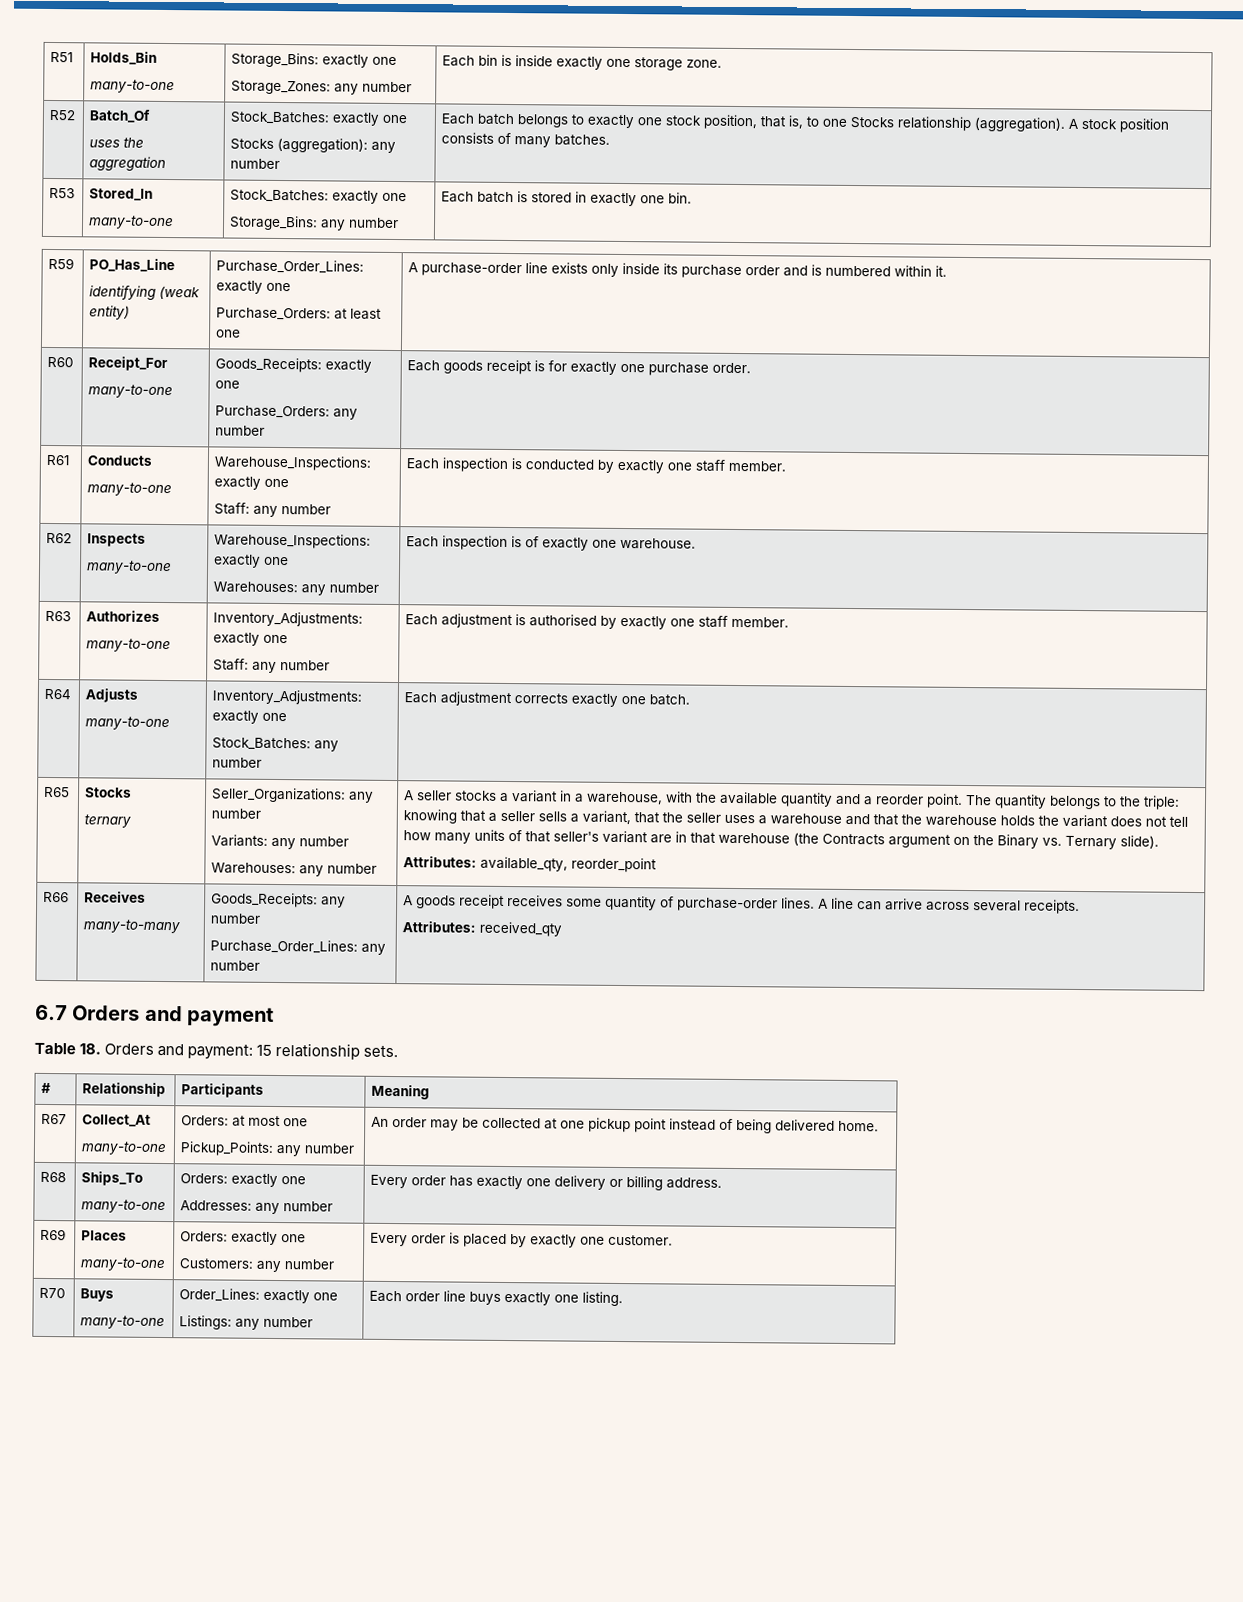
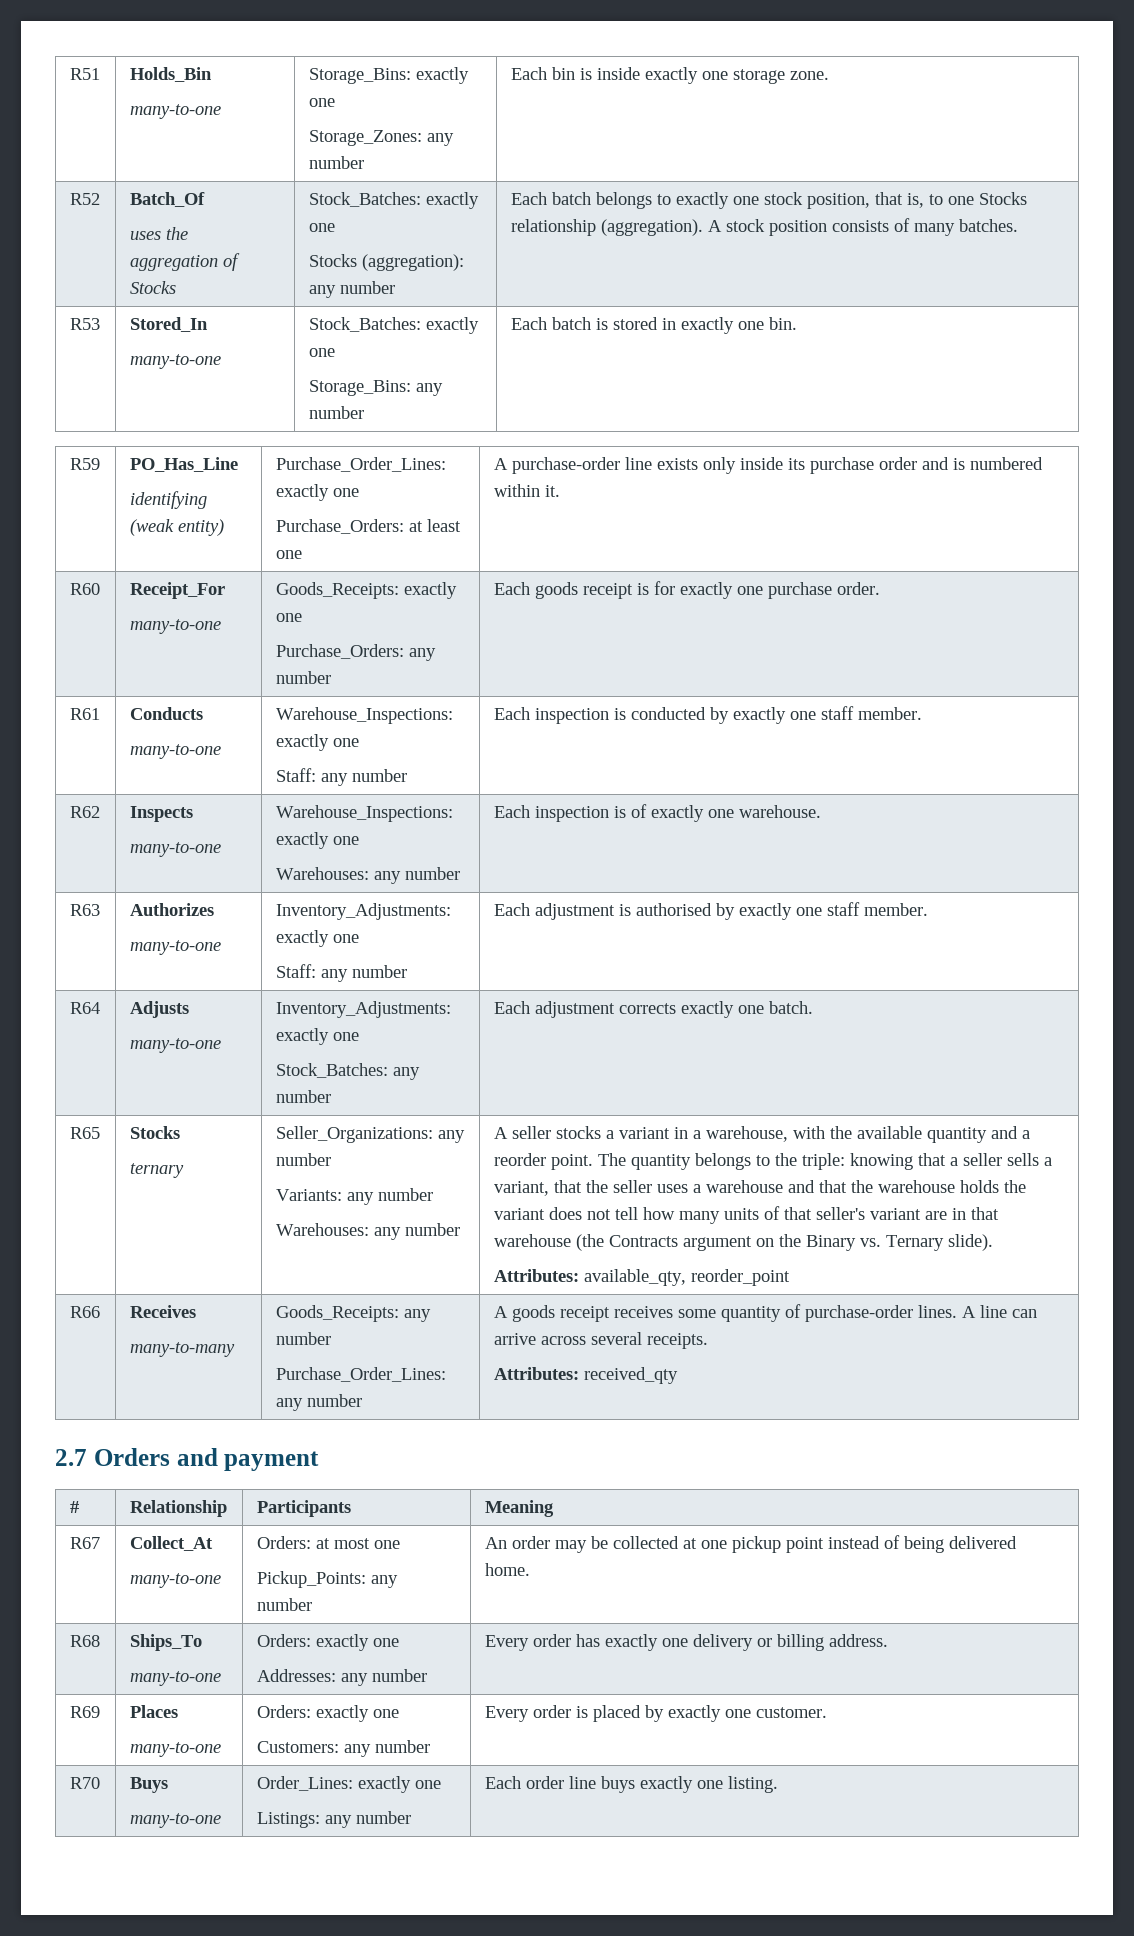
(167, 164) none -> [222,253,240,271] [129,281,176,294] of Stocks
[35,1004,68,1021] 6.7 -> [55,1449,87,1466] 2.7
[34,1042,399,1060] // Table 18. Orders and payment: 15 relationship sets. -> (320, 1461) none

